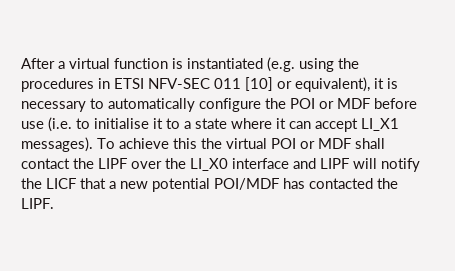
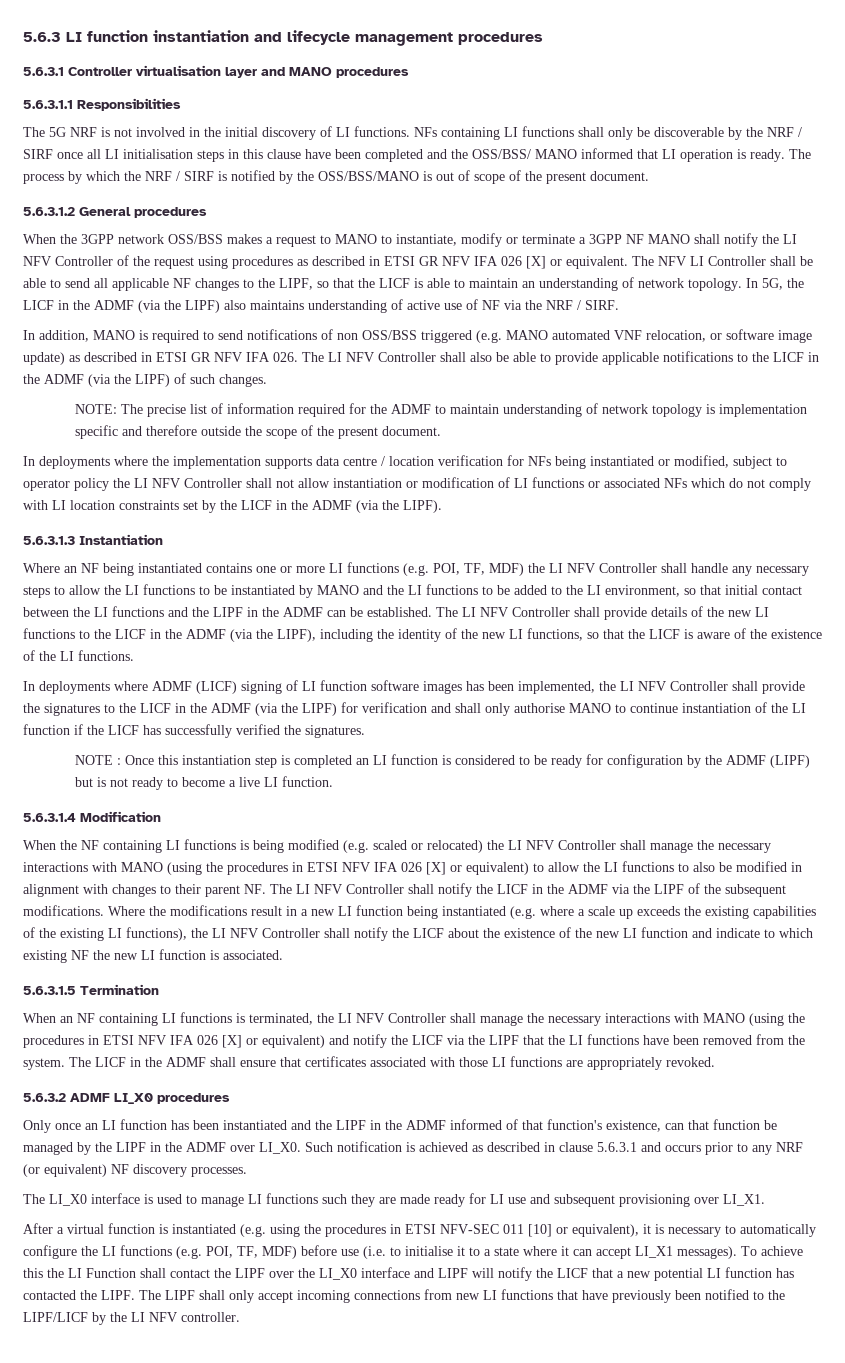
(21, 63) none -> [23,30,543,46] [23,65,409,78] [23,98,181,111] [23,126,802,140] [23,148,811,162] [23,170,649,184] [23,207,207,218] [23,233,797,247] [23,255,813,269] [23,277,804,291] [23,299,619,313] [23,329,812,343] [23,351,819,365] [23,373,267,387] [75,403,808,417] [75,425,442,439] [23,455,787,469] [23,477,811,491] [23,500,442,513] [23,534,163,545] [23,562,809,576] [23,584,802,598] [23,606,769,620] [23,628,822,642] [23,650,134,661] [23,680,805,694] [23,702,806,716] [23,724,365,738] [75,754,811,768] [75,776,334,790] [23,811,161,822] [23,839,771,853] [23,861,802,875] [23,883,786,897] [23,905,816,919] [23,927,813,941] [23,949,283,963] [23,984,159,995] [23,1012,805,1026] [23,1034,805,1048] [23,1056,715,1070] [23,1093,230,1104] [23,1119,777,1133] [23,1141,803,1155] [23,1164,247,1177] [23,1193,765,1207] 5.6.3 LI function instantiation and lifecycle management procedures // 5.6.3.1 Controller virtualisation layer and MANO procedures // 5.6.3.1.1 Responsibilities // The 5G NRF is not involved in the initial discovery of LI functions. NFs containing LI functions shall only be discoverable by the NRF / SIRF once all LI initialisation steps in this clause have been completed and the OSS/BSS/ MANO informed that LI operation is ready. The process by which the NRF / SIRF is notified by the OSS/BSS/MANO is out of scope of the present document. // 5.6.3.1.2 General procedures // When the 3GPP network OSS/BSS makes a request to MANO to instantiate, modify or terminate a 3GPP NF MANO shall notify the LI NFV Controller of the request using procedures as described in ETSI GR NFV IFA 026 [X] or equivalent. The NFV LI Controller shall be able to send all applicable NF changes to the LIPF, so that the LICF is able to maintain an understanding of network topology. In 5G, the LICF in the ADMF (via the LIPF) also maintains understanding of active use of NF via the NRF / SIRF. // In addition, MANO is required to send notifications of non OSS/BSS triggered (e.g. MANO automated VNF relocation, or software image update) as described in ETSI GR NFV IFA 026. The LI NFV Controller shall also be able to provide applicable notifications to the LICF in the ADMF (via the LIPF) of such changes. // NOTE: The precise list of information required for the ADMF to maintain understanding of network topology is implementation specific and therefore outside the scope of the present document. // In deployments where the implementation supports data centre / location verification for NFs being instantiated or modified, subject to operator policy the LI NFV Controller shall not allow instantiation or modification of LI functions or associated NFs which do not comply with LI location constraints set by the LICF in the ADMF (via the LIPF). // 5.6.3.1.3 Instantiation // Where an NF being instantiated contains one or more LI functions (e.g. POI, TF, MDF) the LI NFV Controller shall handle any necessary steps to allow the LI functions to be instantiated by MANO and the LI functions to be added to the LI environment, so that initial contact between the LI functions and the LIPF in the ADMF can be established. The LI NFV Controller shall provide details of the new LI functions to the LICF in the ADMF (via the LIPF), including the identity of the new LI functions, so that the LICF is aware of the existence of the LI functions. // In deployments where ADMF (LICF) signing of LI function software images has been implemented, the LI NFV Controller shall provide the signatures to the LICF in the ADMF (via the LIPF) for verification and shall only authorise MANO to continue instantiation of the LI function if the LICF has successfully verified the signatures. // NOTE : Once this instantiation step is completed an LI function is considered to be ready for configuration by the ADMF (LIPF) but is not ready to become a live LI function. // 5.6.3.1.4 Modification // When the NF containing LI functions is being modified (e.g. scaled or relocated) the LI NFV Controller shall manage the necessary interactions with MANO (using the procedures in ETSI NFV IFA 026 [X] or equivalent) to allow the LI functions to also be modified in alignment with changes to their parent NF. The LI NFV Controller shall notify the LICF in the ADMF via the LIPF of the subsequent modifications. Where the modifications result in a new LI function being instantiated (e.g. where a scale up exceeds the existing capabilities of the existing LI functions), the LI NFV Controller shall notify the LICF about the existence of the new LI function and indicate to which existing NF the new LI function is associated. // 5.6.3.1.5 Termination // When an NF containing LI functions is terminated, the LI NFV Controller shall manage the necessary interactions with MANO (using the procedures in ETSI NFV IFA 026 [X] or equivalent) and notify the LICF via the LIPF that the LI functions have been removed from the system. The LICF in the ADMF shall ensure that certificates associated with those LI functions are appropriately revoked. // 5.6.3.2 ADMF LI_X0 procedures // Only once an LI function has been instantiated and the LIPF in the ADMF informed of that function's existence, can that function be managed by the LIPF in the ADMF over LI_X0. Such notification is achieved as described in clause 5.6.3.1 and occurs prior to any NRF (or equivalent) NF discovery processes. // The LI_X0 interface is used to manage LI functions such they are made ready for LI use and subsequent provisioning over LI_X1. //
[290,98,370,109] POI or MDF -> [102,1245,297,1259] LI functions (e.g. POI, TF, MDF)
[226,138,351,149] virtual POI or MDF -> [68,1268,136,1278] LI Function
[214,178,279,190] POI/MDF -> [707,1267,772,1278] LI function
(54, 203) none -> [139,1289,785,1303] [23,1312,240,1325] The LIPF shall only accept incoming connections from new LI functions that have previously been notified to the LIPF/LICF by the LI NFV controller.

